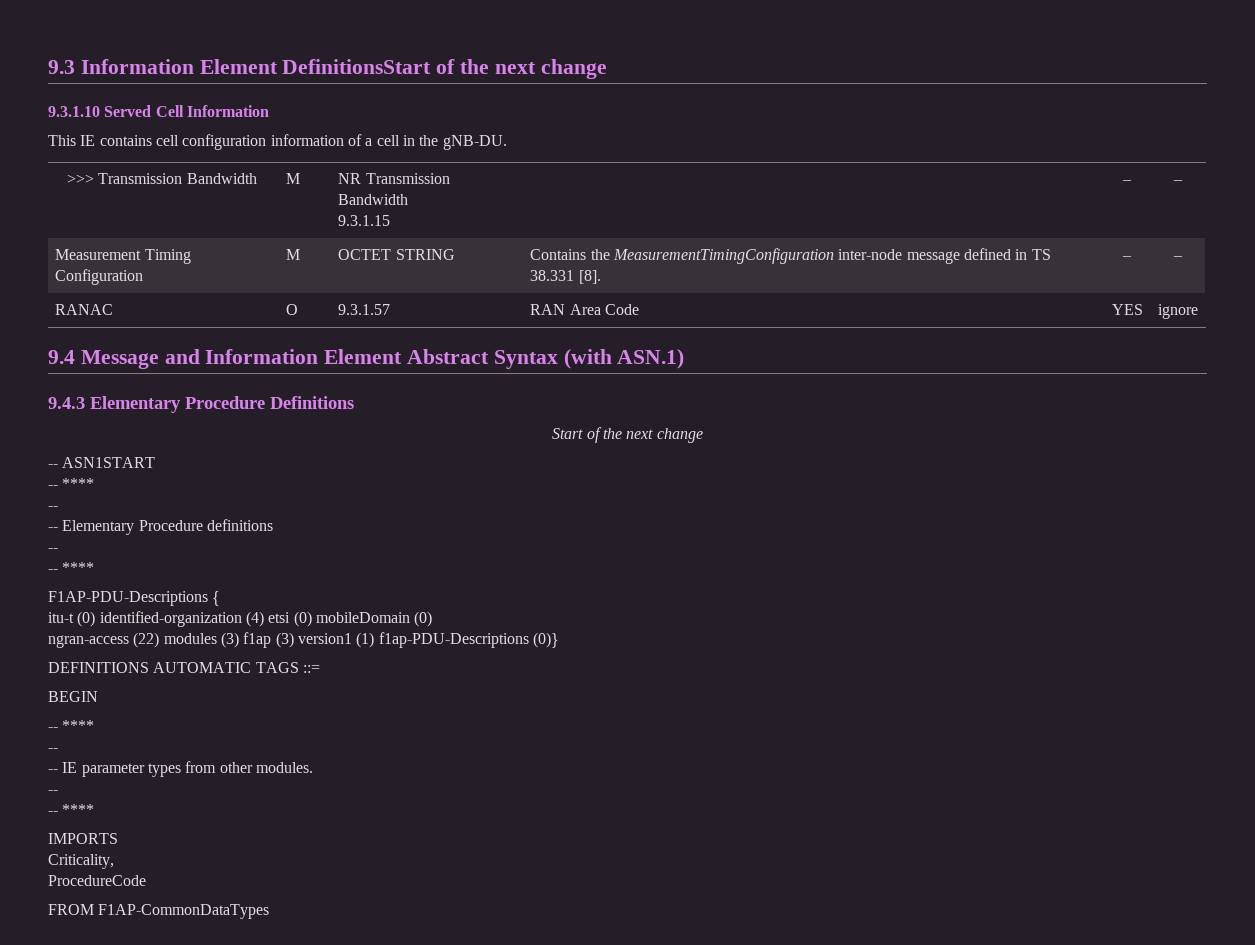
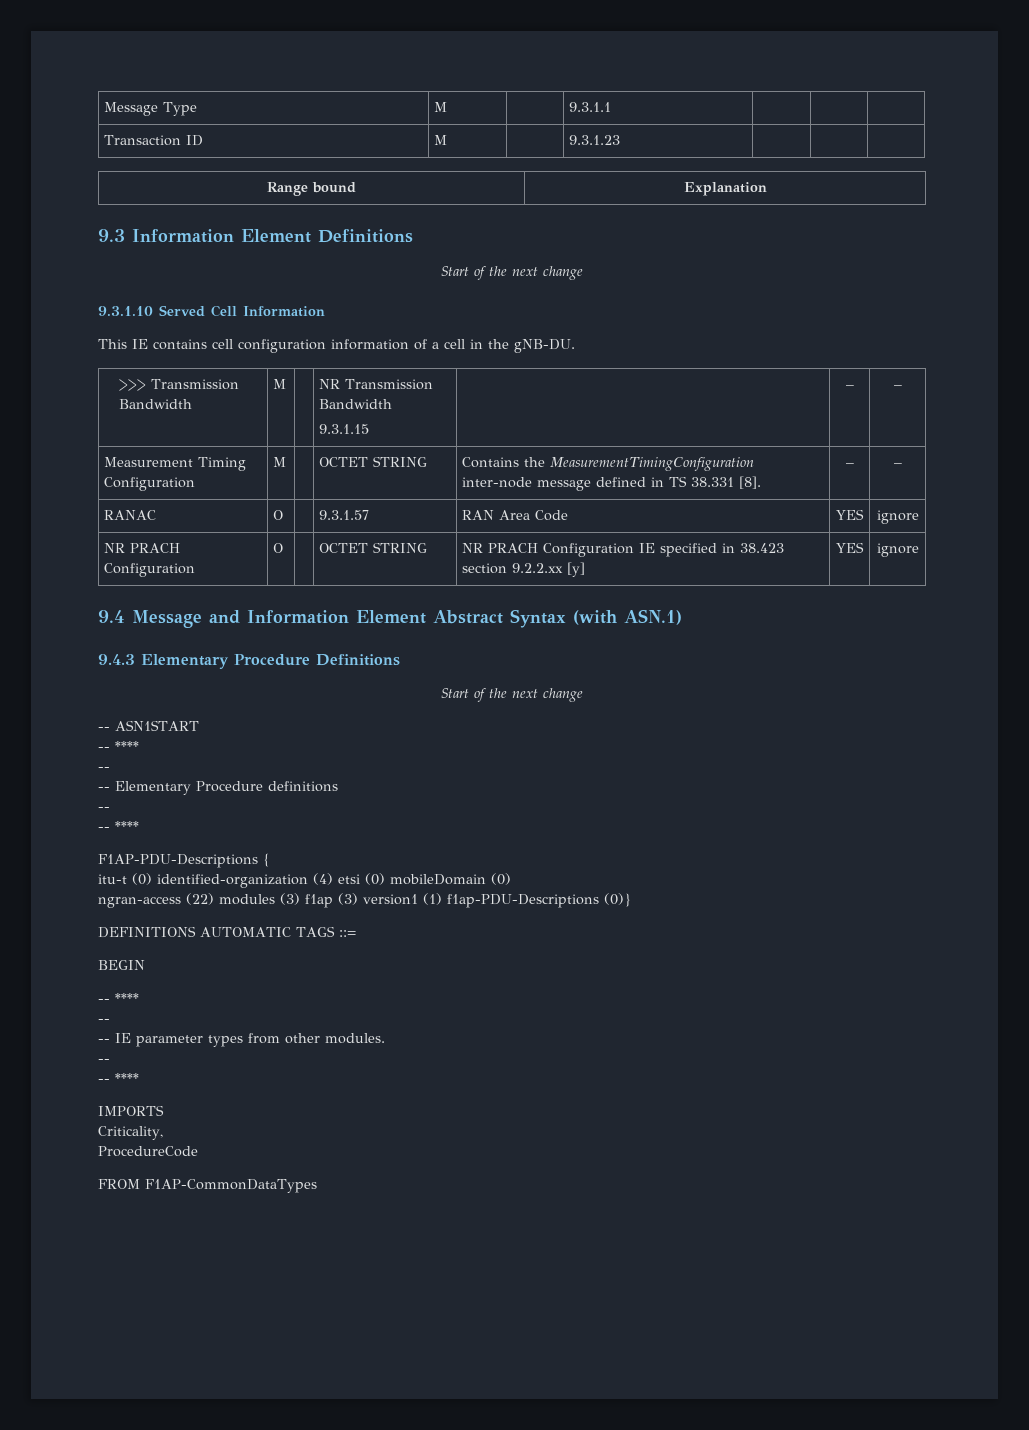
(48, 67) none -> [104,102,198,116] [434,102,448,112] [569,102,612,112] [104,135,204,146] [434,135,448,145] [569,135,621,145] [267,182,356,196] [683,182,767,196] Message Type | M | | 9.3.1.1 | | | // Transaction ID | M | | 9.3.1.23 | | | // Range bound | Explanation //
[282,59,432,74] DefinitionsStart -> [318,229,413,243] [441,266,469,276] Definitions // Start
(1198, 311) none -> [104,543,181,553] [104,563,196,577] [273,543,284,553] [319,542,428,553] [462,543,785,557] [462,562,586,577] [836,542,864,553] [876,543,919,557] // NR PRACH Configuration | O | | OCTET STRING | NR PRACH Configuration IE specified in 38.423 section 9.2.2.xx [y] | YES | ignore

